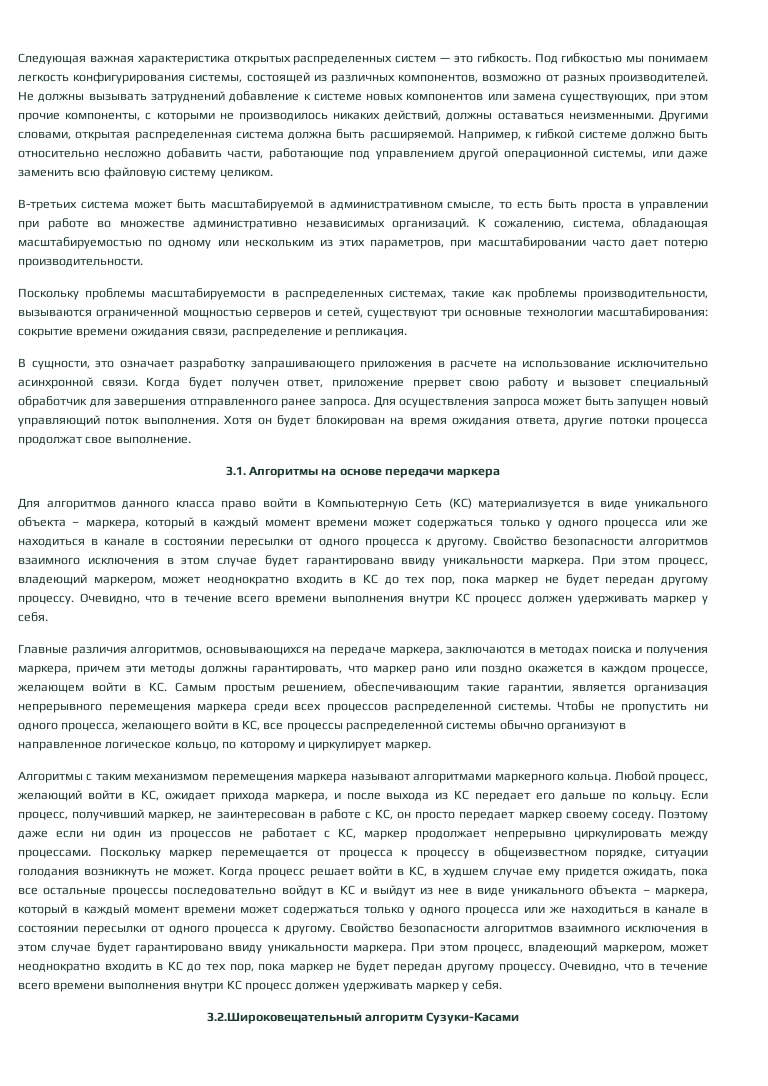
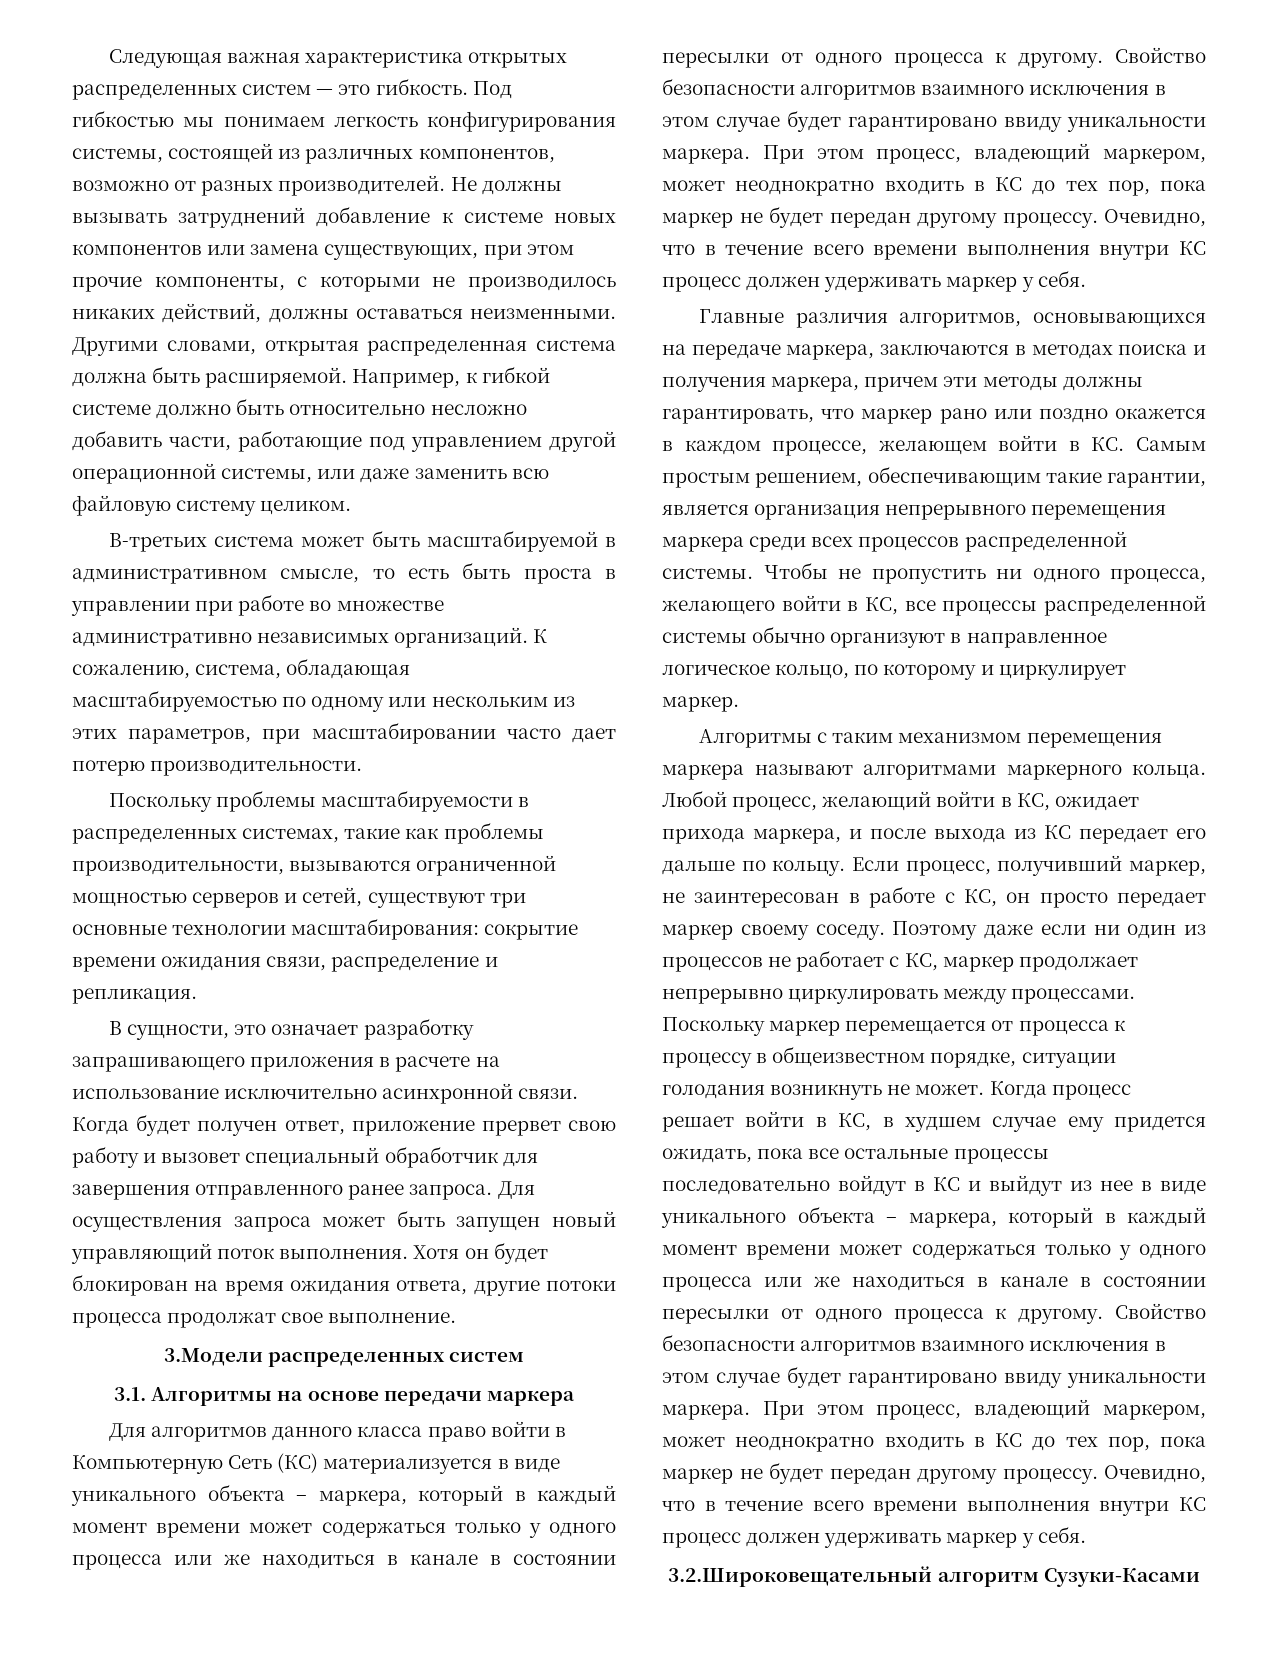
(191, 440) none -> [163,1348,525,1367] // 3.Модели распределенных систем

